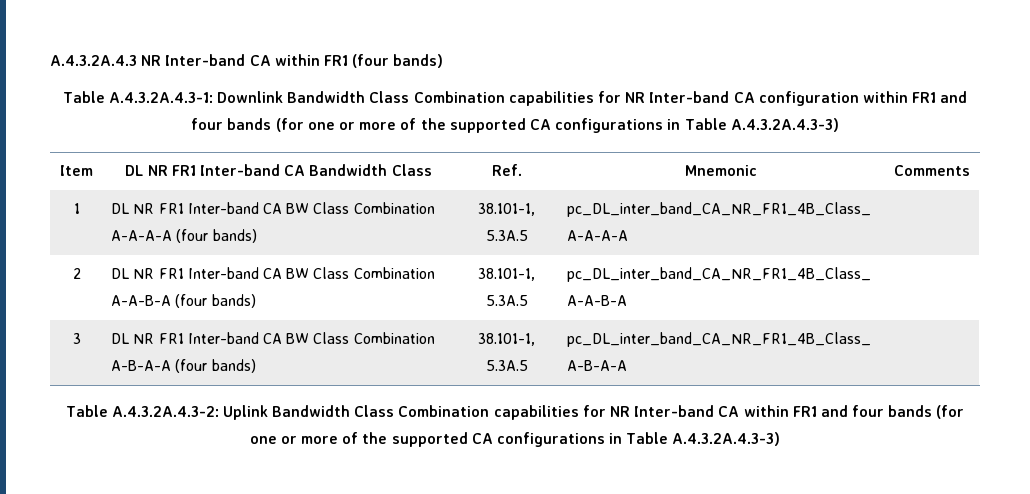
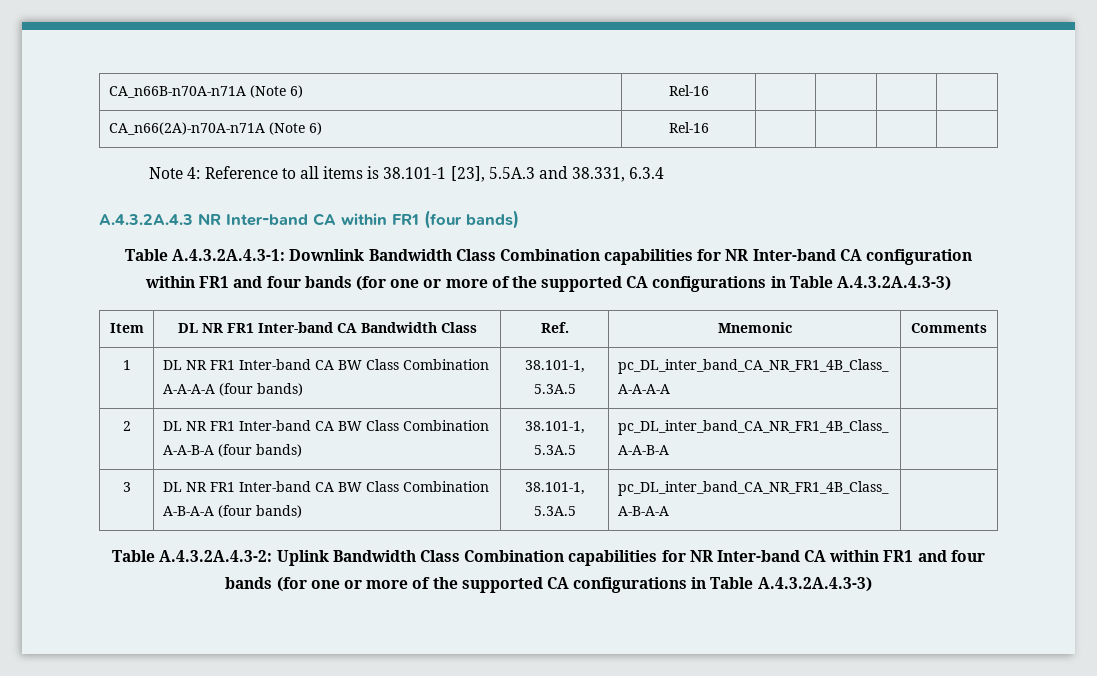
(50, 60) none -> [108,85,303,98] [668,85,709,96] [108,122,322,135] [668,122,709,133] [149,166,665,182] CA_n66B-n70A-n71A (Note 6) | Rel-16 | | | | // CA_n66(2A)-n70A-n71A (Note 6) | Rel-16 | | | | // Note 4: Reference to all items is 38.101-1 [23], 5.5A.3 and 38.331, 6.3.4 //

